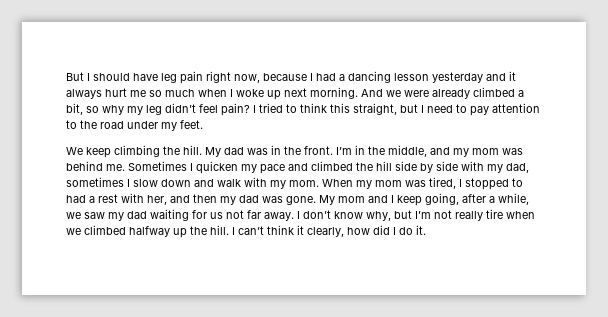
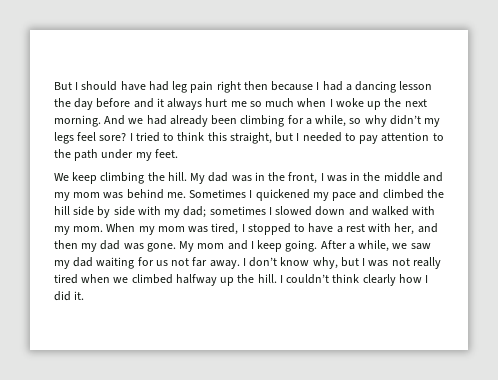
(158, 77) none -> [148,81,169,91] had
[234,74,260,83] now, -> [243,81,268,90] then
[432,72,483,83] yesterday -> [54,98,131,110] the day before
(281, 95) none -> [384,98,402,107] the
[404,87,524,99] [66,103,250,116] were already climbed a bit, so why my leg didn’t feel pain? -> [146,115,441,127] [54,132,127,144] had already been climbing for a while, so why didn’t my legs feel sore?
[427,105,453,113] need -> [302,132,342,142] needed
[100,121,124,129] road -> [74,149,99,161] path
[304,145,427,157] front. I’m in the middle, -> [288,172,420,184] front, I was in the middle
[196,161,238,174] quicken -> [255,189,310,201] quickened
[506,163,529,173] dad, -> [183,206,207,218] dad;
[133,179,158,187] slow -> [275,206,313,216] slowed
[217,179,241,187] walk -> [371,206,409,216] walked
[66,195,86,203] had -> [308,223,334,233] have
[425,193,486,205] going, after -> [285,240,347,252] going. After
[415,211,431,219] I’m -> [362,258,389,267] I was
[486,209,503,219] tire -> [54,274,78,284] tired
[238,225,413,237] can’t think it clearly, how did I do -> [286,274,429,286] [54,291,71,301] couldn’t think clearly how I did

